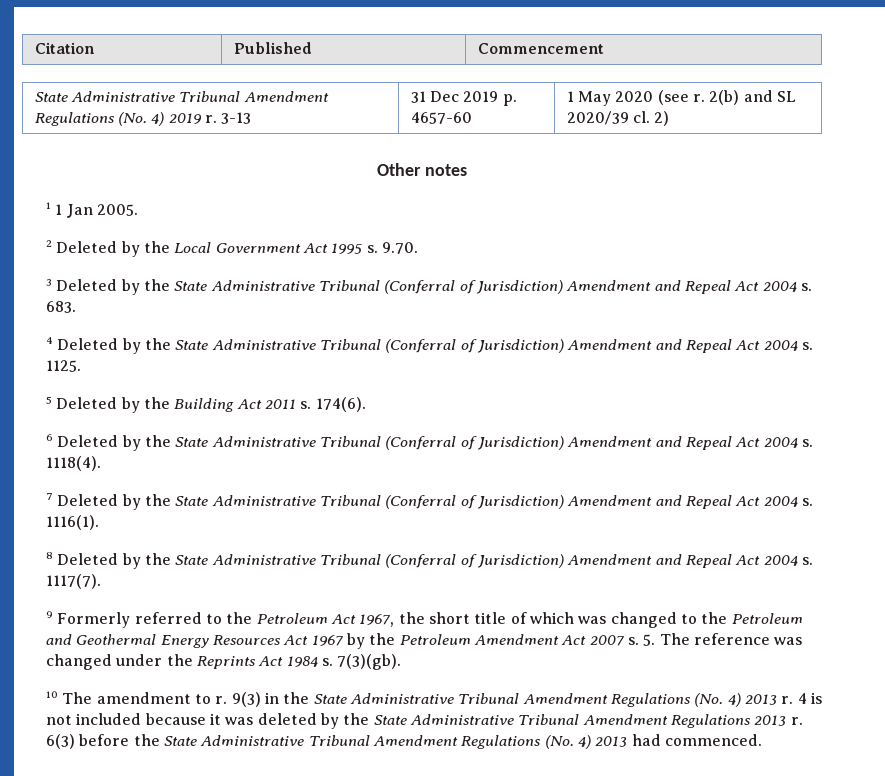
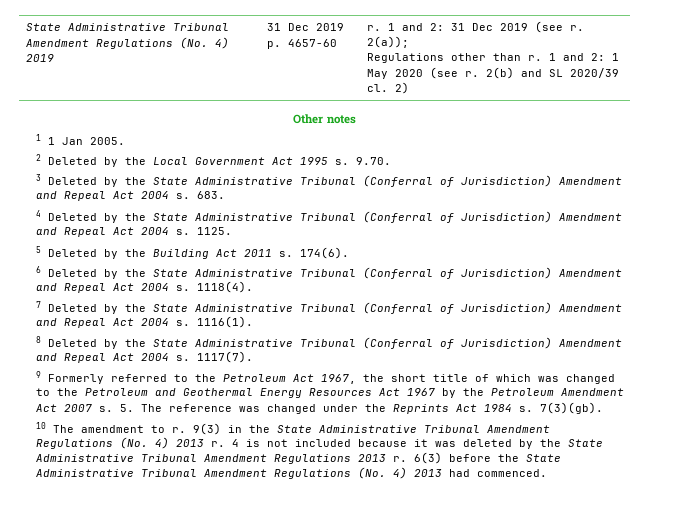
[34,42,95,54] [233,42,312,54] [477,43,604,54] Citation | Published | Commencement // -> (25, 27) none
[205,112,252,124] r. 3-13 -> (54, 58) none
(472, 118) none -> [366,21,584,33] [366,36,409,48] [366,53,605,63] r. 1 and 2: 31 Dec 2019 (see r. 2(a)); // Regulations other than r. 1 and 2:

